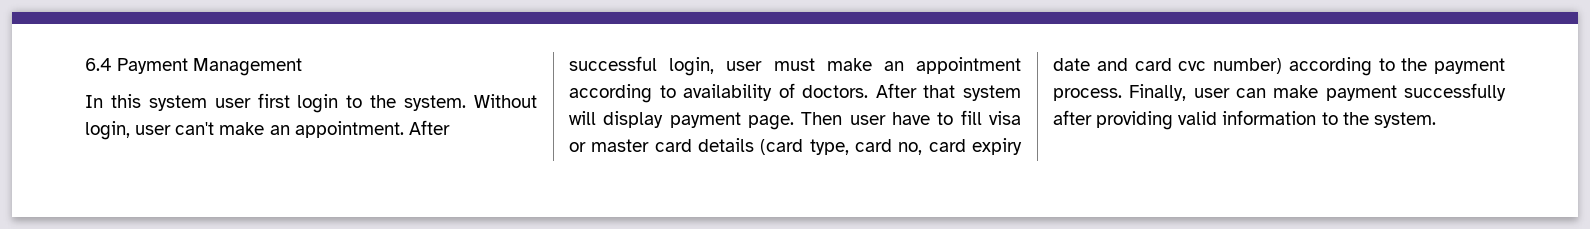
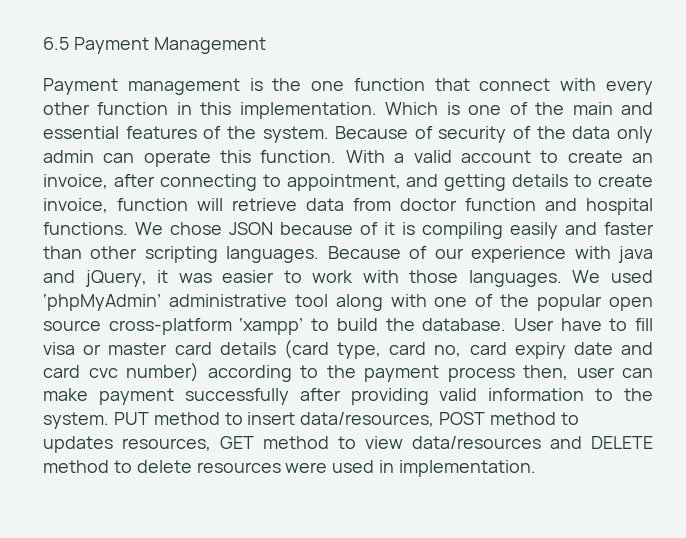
[85,58,112,71] 6.4 -> [43,37,69,50] 6.5
[85,93,537,113] [85,120,450,140] [569,56,1021,76] [569,83,1021,103] [569,111,886,130] In this system user first login to the system. Without login, user can't make an appointment. After successful login, user must make an appointment according to availability of doctors. After that system will display payment page. Then user -> [43,78,653,95] [43,102,653,119] [43,126,653,143] [43,150,653,167] [43,174,654,191] [43,198,653,215] [43,222,654,239] [43,246,653,263] [43,270,653,287] [43,294,654,311] [43,318,554,335] Payment management is the one function that connect with every other function in this implementation. Which is one of the main and essential features of the system. Because of security of the data only admin can operate this function. With a valid account to create an invoice, after connecting to appointment, and getting details to create invoice, function will retrieve data from doctor function and hospital functions. We chose JSON because of it is compiling easily and faster than other scripting languages. Because of our experience with java and jQuery, it was easier to work with those languages. We used ‘phpMyAdmin’ administrative tool along with one of the popular open source cross-platform ‘xampp’ to build the database. User
[1053,84,1187,101] process. Finally, -> [447,365,568,382] process then,
(1436, 120) none -> [113,412,579,427] [43,436,653,453] [43,460,537,477] PUT method to insert data/resources, POST method to updates resources, GET method to view data/resources and DELETE method to delete resources were used in implementation.

